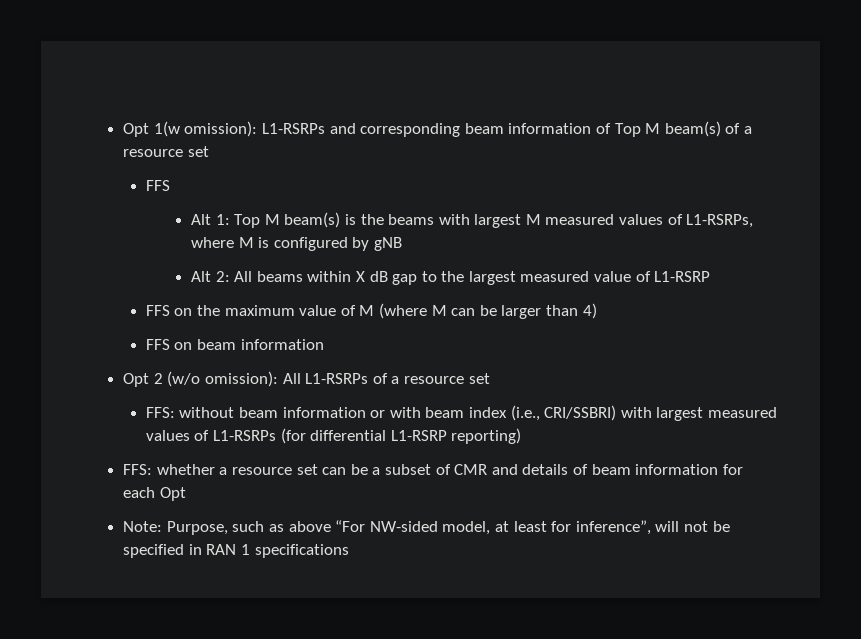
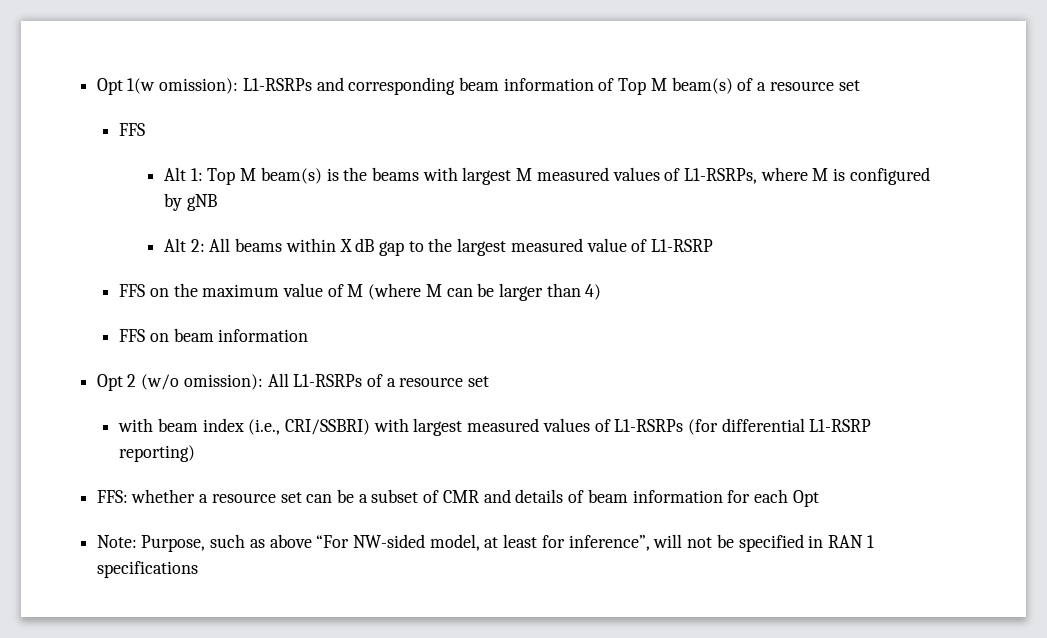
[145,407,386,418] FFS: without beam information or -> (490, 381) none

